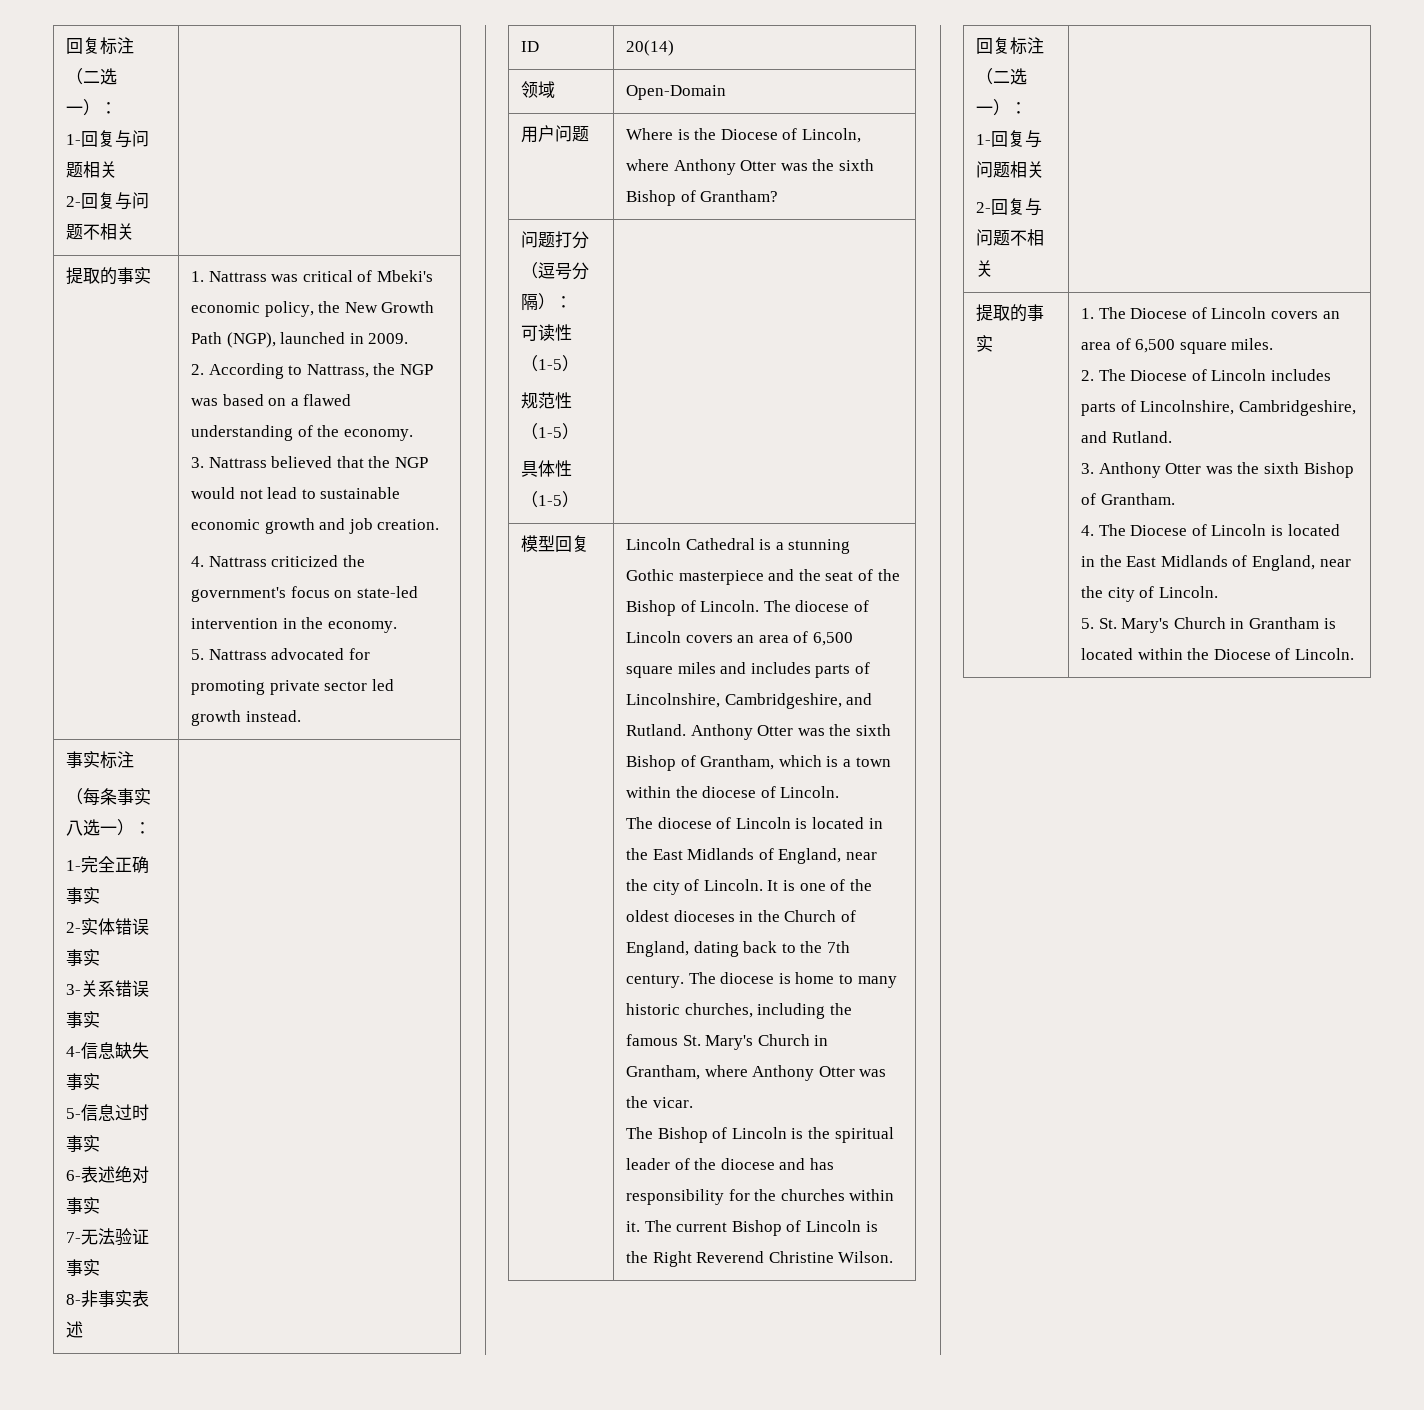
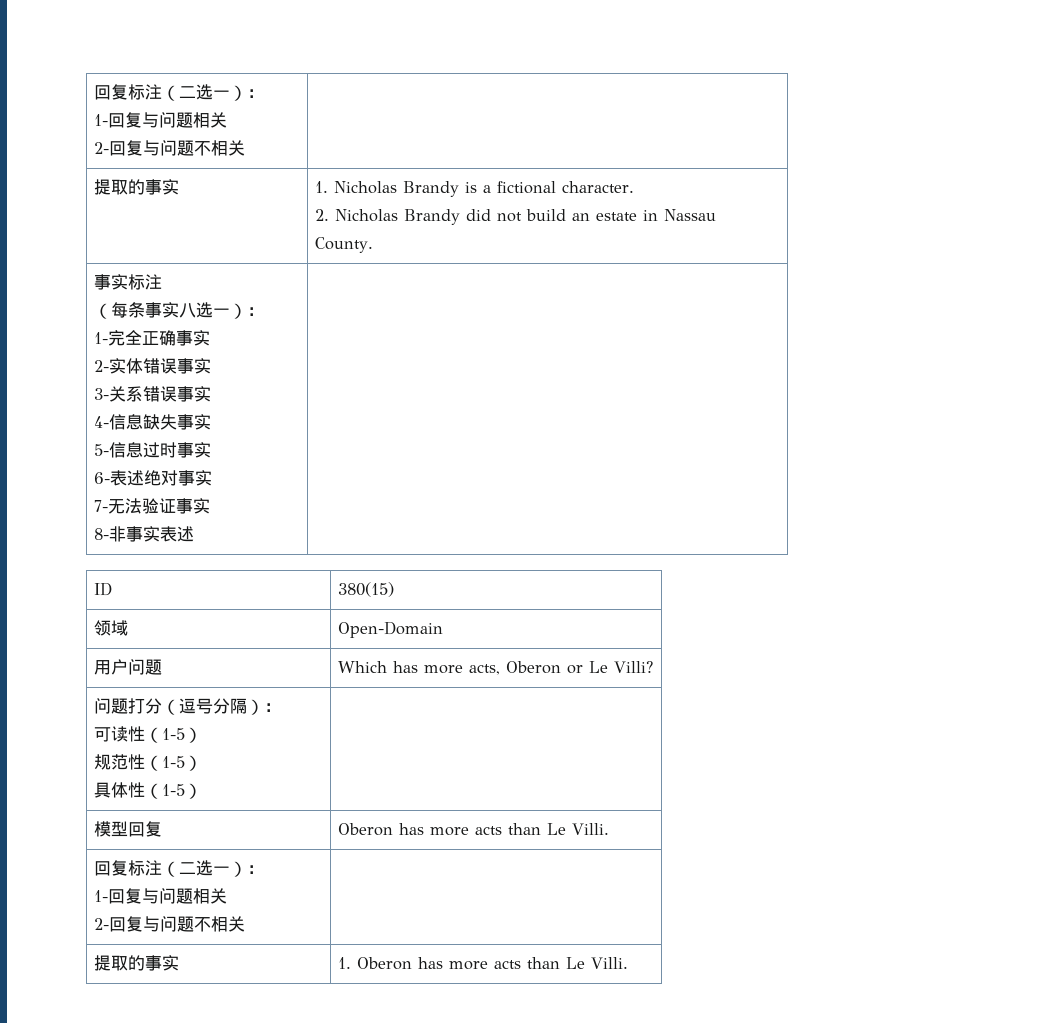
[208,270,434,282] [191,301,435,317] [191,332,409,348] [191,363,434,379] [191,394,352,406] [191,425,413,441] [191,456,429,468] [191,487,401,499] [191,518,440,534] [191,555,365,567] [191,586,418,602] [191,617,397,633] [191,648,370,660] [191,679,394,695] [191,710,301,726] Nattrass was critical of Mbeki's economic policy, the New Growth Path (NGP), launched in 2009. // 2. According to Nattrass, the NGP was based on a flawed understanding of the economy. // 3. Nattrass believed that the NGP would not lead to sustainable economic growth and job creation. // 4. Nattrass criticized the government's focus on state-led intervention in the economy. // 5. Nattrass advocated for promoting private sector led growth instead. -> [334,181,635,197] [315,209,717,225] [315,237,374,253] Nicholas Brandy is a fictional character. // 2. Nicholas Brandy did not build an estate in Nassau County.
[626,40,675,56] 20(14) -> [338,582,395,597] 380(15)
[626,128,862,143] [626,159,875,175] [626,190,779,206] Where is the Diocese of Lincoln, where Anthony Otter was the sixth Bishop of Grantham? -> [338,661,654,675] Which has more acts, Oberon or Le Villi?
[626,538,851,554] [626,569,900,585] [626,600,870,616] [626,631,854,646] [626,662,871,678] [626,693,873,709] [626,724,892,740] [626,755,891,771] [626,786,840,798] [626,817,883,829] [626,848,878,864] [626,879,872,895] [626,910,857,922] [626,941,851,957] [626,972,897,988] [626,1003,852,1019] [626,1034,829,1050] [626,1065,887,1081] [626,1096,693,1108] [626,1127,894,1143] [626,1158,835,1170] [626,1189,895,1205] [626,1220,878,1236] [626,1251,894,1267] Lincoln Cathedral is a stunning Gothic masterpiece and the seat of the Bishop of Lincoln. The diocese of Lincoln covers an area of 6,500 square miles and includes parts of Lincolnshire, Cambridgeshire, and Rutland. Anthony Otter was the sixth Bishop of Grantham, which is a town within the diocese of Lincoln. // The diocese of Lincoln is located in the East Midlands of England, near the city of Lincoln. It is one of the oldest dioceses in the Church of England, dating back to the 7th century. The diocese is home to many historic churches, including the famous St. Mary's Church in Grantham, where Anthony Otter was the vicar. // The Bishop of Lincoln is the spiritual leader of the diocese and has responsibility for the churches within it. The current Bishop of Lincoln is the Right Reverend Christine Wilson. -> [338,823,610,836] Oberon has more acts than Le Villi.
[1098,307,1340,319] [1081,338,1274,354] [1081,369,1332,381] [1081,400,1356,416] [1081,431,1172,443] [1081,462,1354,478] [1081,493,1175,505] [1081,524,1340,536] [1081,555,1351,571] [1081,586,1218,602] [1081,617,1336,633] [1081,648,1355,660] The Diocese of Lincoln covers an area of 6,500 square miles. // 2. The Diocese of Lincoln includes parts of Lincolnshire, Cambridgeshire, and Rutland. // 3. Anthony Otter was the sixth Bishop of Grantham. // 4. The Diocese of Lincoln is located in the East Midlands of England, near the city of Lincoln. // 5. St. Mary's Church in Grantham is located within the Diocese of Lincoln. -> [357,957,629,970] Oberon has more acts than Le Villi.

